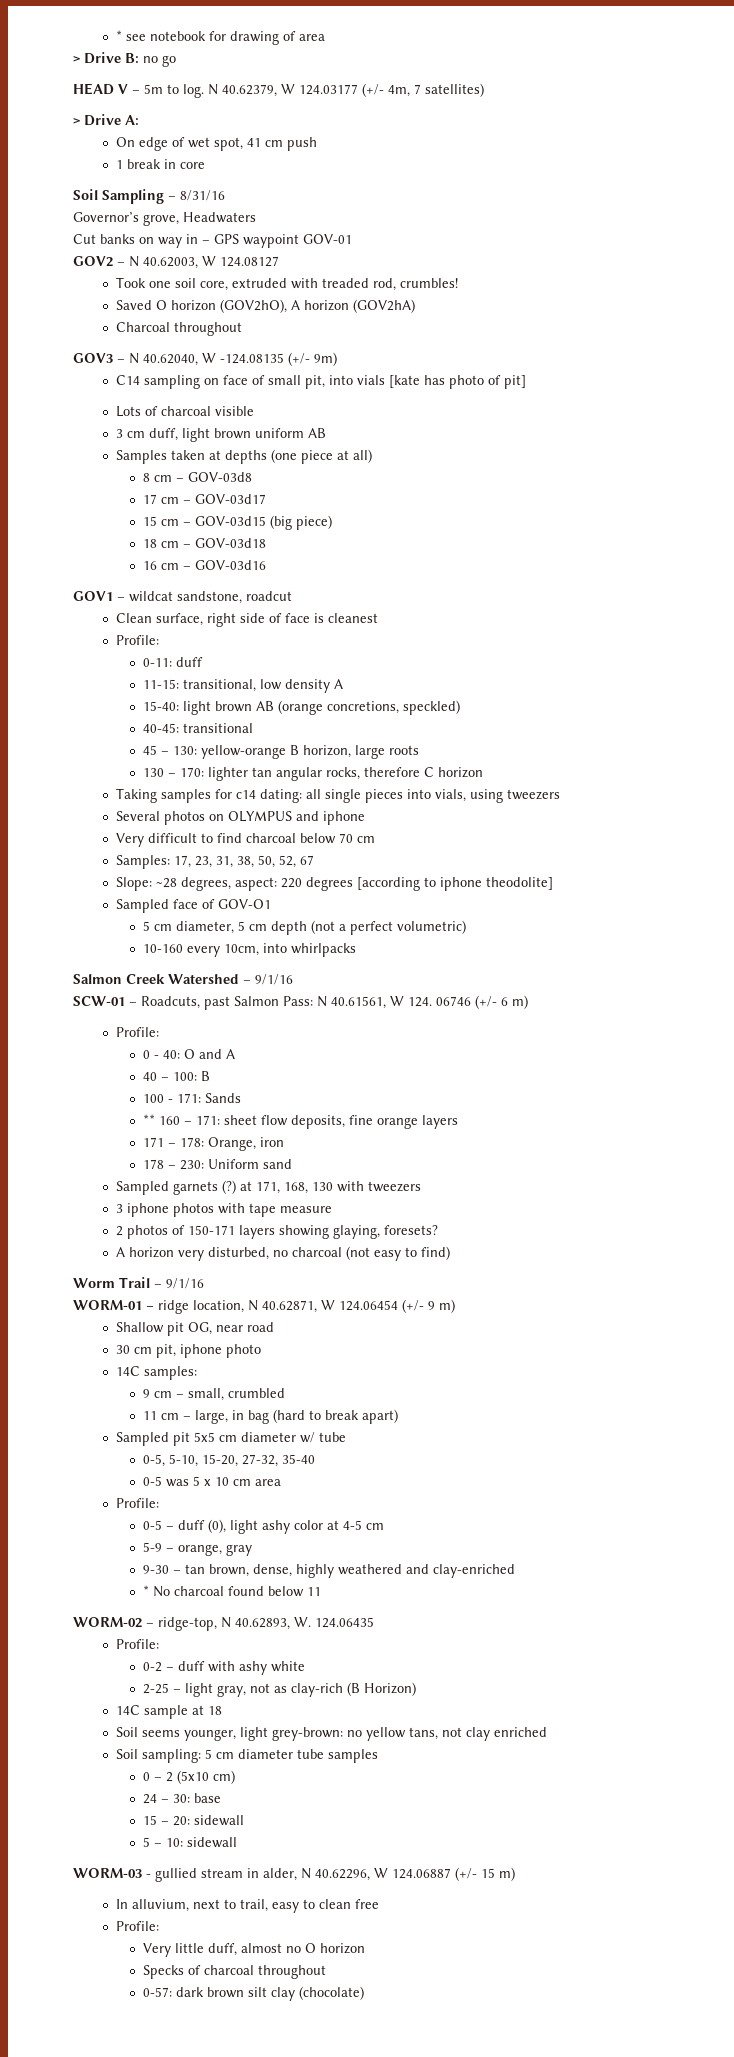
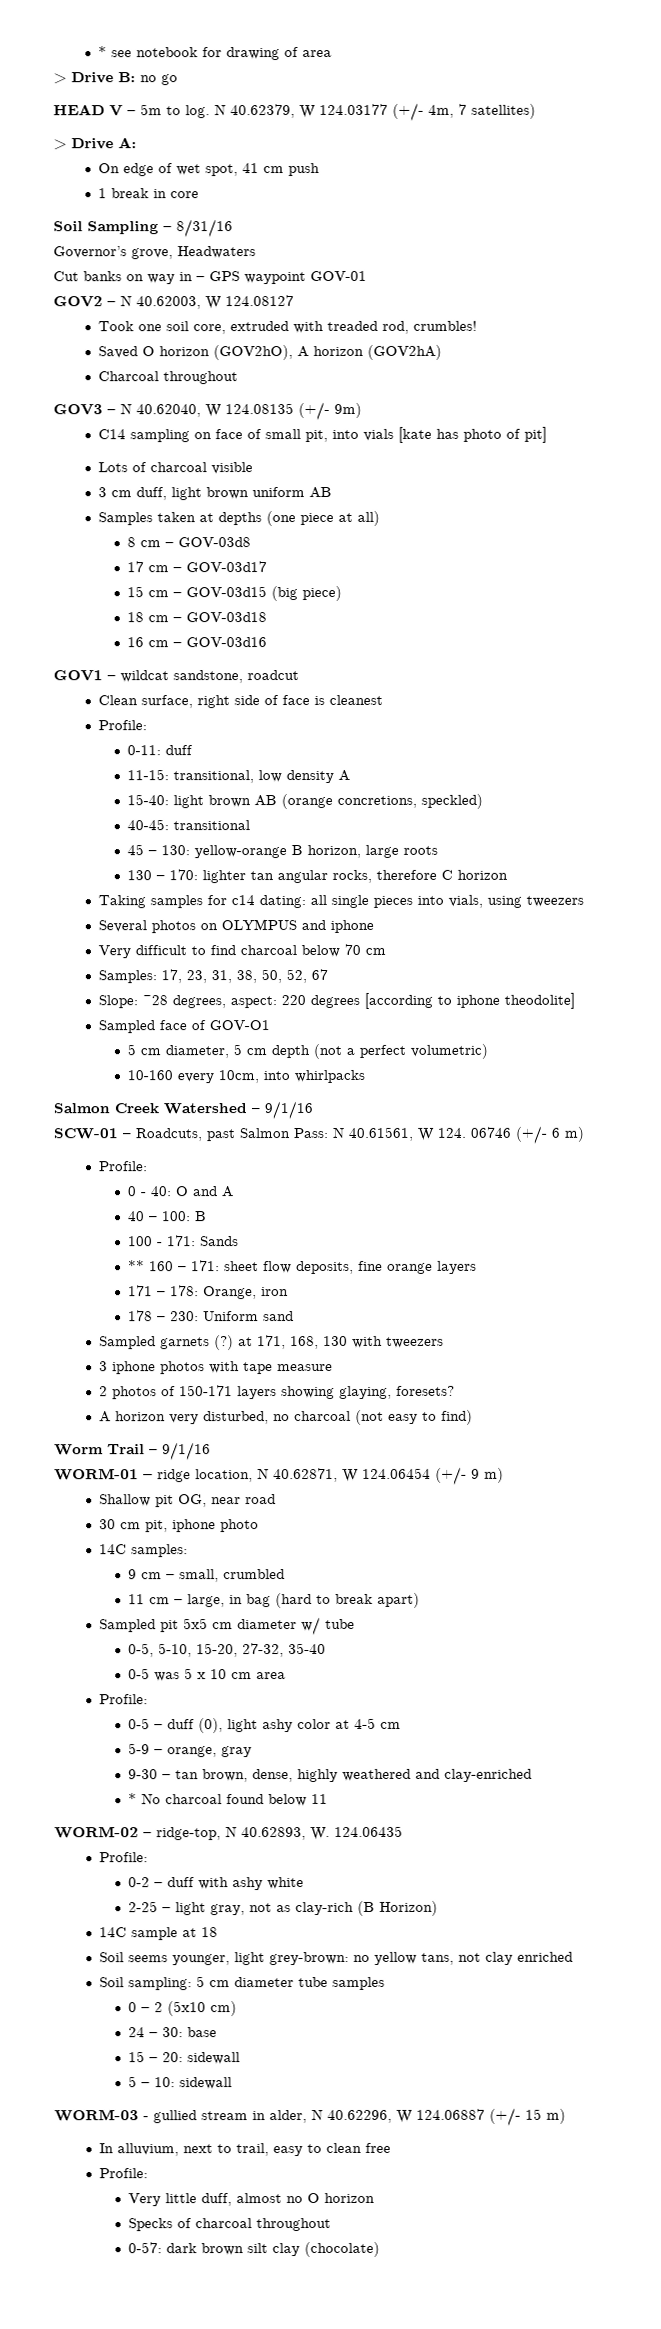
[220,353,284,364] -124.08135 -> [225,403,294,415] 124.08135

